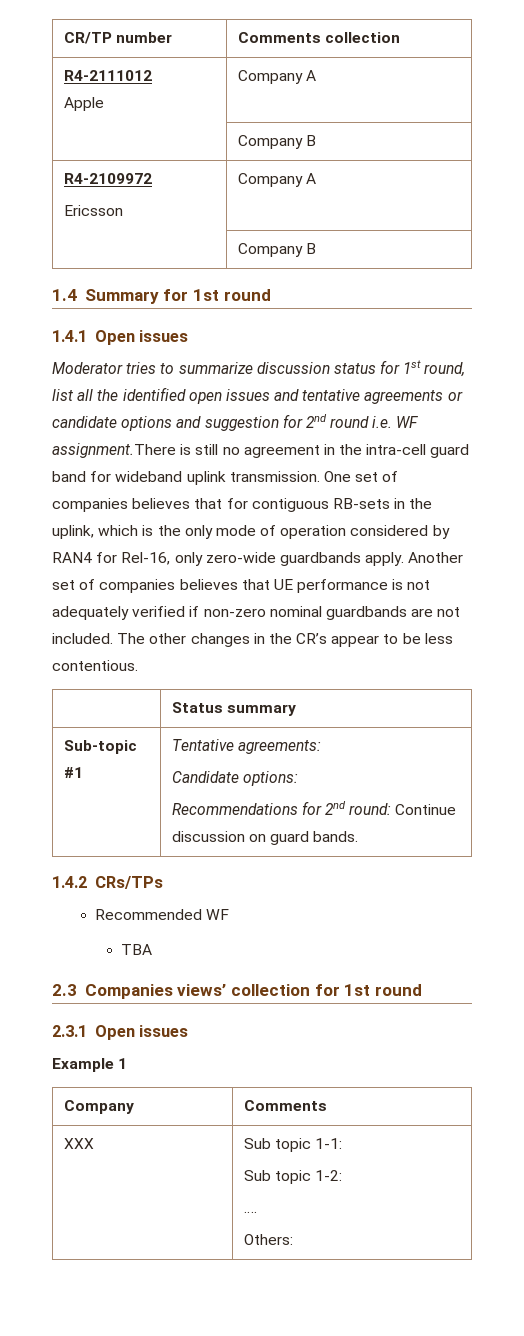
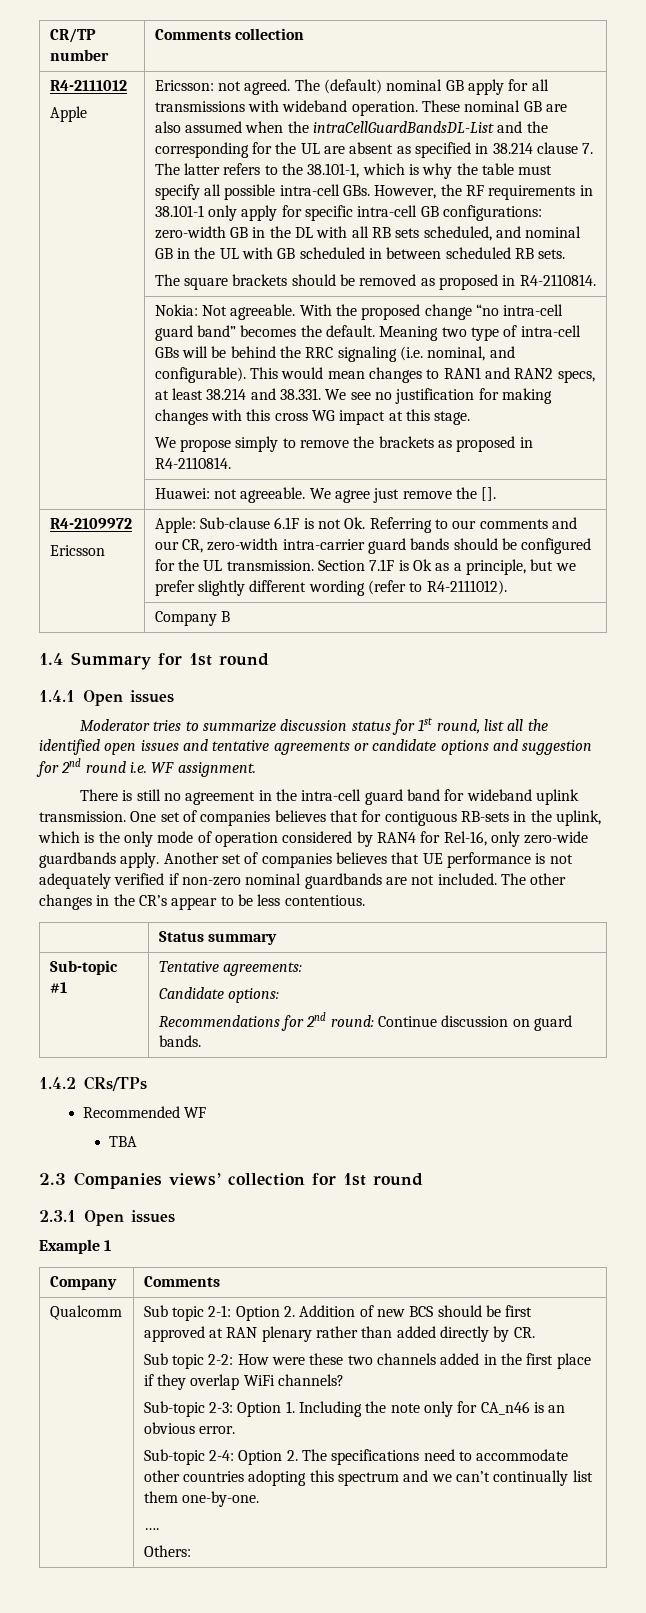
[237,70,316,84] [237,135,316,149] [63,173,152,184] [63,205,123,216] [237,173,316,187] Company A // | Company B // R4-2109972 // Ericsson | Company A -> [154,79,549,95] [154,100,568,116] [154,121,548,133] [154,142,594,158] [154,163,553,179] [154,184,593,200] [154,205,543,221] [154,226,582,241] [154,247,566,259] [154,274,596,290] [154,304,564,320] [154,325,581,341] [154,346,515,362] [154,367,595,383] [154,388,553,404] [154,409,471,425] [154,436,533,452] [154,457,231,469] [154,487,497,503] [49,518,132,529] [49,545,105,556] [154,517,578,533] [154,538,592,554] [154,559,576,575] [154,580,507,596] Ericsson: not agreed. The (default) nominal GB apply for all transmissions with wideband operation. These nominal GB are also assumed when the intraCellGuardBandsDL-List and the corresponding for the UL are absent as specified in 38.214 clause 7. The latter refers to the 38.101-1, which is why the table must specify all possible intra-cell GBs. However, the RF requirements in 38.101-1 only apply for specific intra-cell GB configurations: zero-width GB in the DL with all RB sets scheduled, and nominal GB in the UL with GB scheduled in between scheduled RB sets. // The square brackets should be removed as proposed in R4-2110814. // | Nokia: Not agreeable. With the proposed change “no intra-cell guard band” becomes the default. Meaning two type of intra-cell GBs will be behind the RRC signaling (i.e. nominal, and configurable). This would mean changes to RAN1 and RAN2 specs, at least 38.214 and 38.331. We see no justification for making changes with this cross WG impact at this stage. // We propose simply to remove the brackets as proposed in R4-2110814. // | Huawei: not agreeable. We agree just remove the []. // R4-2109972 // Ericsson | Apple: Sub-clause 6.1F is not Ok. Referring to our comments and our CR, zero-width intra-carrier guard bands should be configured for the UL transmission. Section 7.1F is Ok as a principle, but we prefer slightly different wording (refer to R4-2111012).
[52,443,176,458] assignment.There -> [177,762,256,777] [80,789,119,801] assignment. // There
[63,1138,94,1149] [243,1138,342,1152] [243,1170,342,1184] XXX | Sub topic 1-1: // Sub topic 1-2: -> [49,1305,122,1320] [143,1305,533,1321] [143,1326,535,1342] [143,1353,591,1369] [143,1374,345,1390] [143,1401,566,1417] [143,1422,236,1434] [143,1449,569,1465] [143,1470,593,1486] [143,1491,260,1507] Qualcomm | Sub topic 2-1: Option 2. Addition of new BCS should be first approved at RAN plenary rather than added directly by CR. // Sub topic 2-2: How were these two channels added in the first place if they overlap WiFi channels? // Sub-topic 2-3: Option 1. Including the note only for CA_n46 is an obvious error. // Sub-topic 2-4: Option 2. The specifications need to accommodate other countries adopting this spectrum and we can’t continually list them one-by-one.

